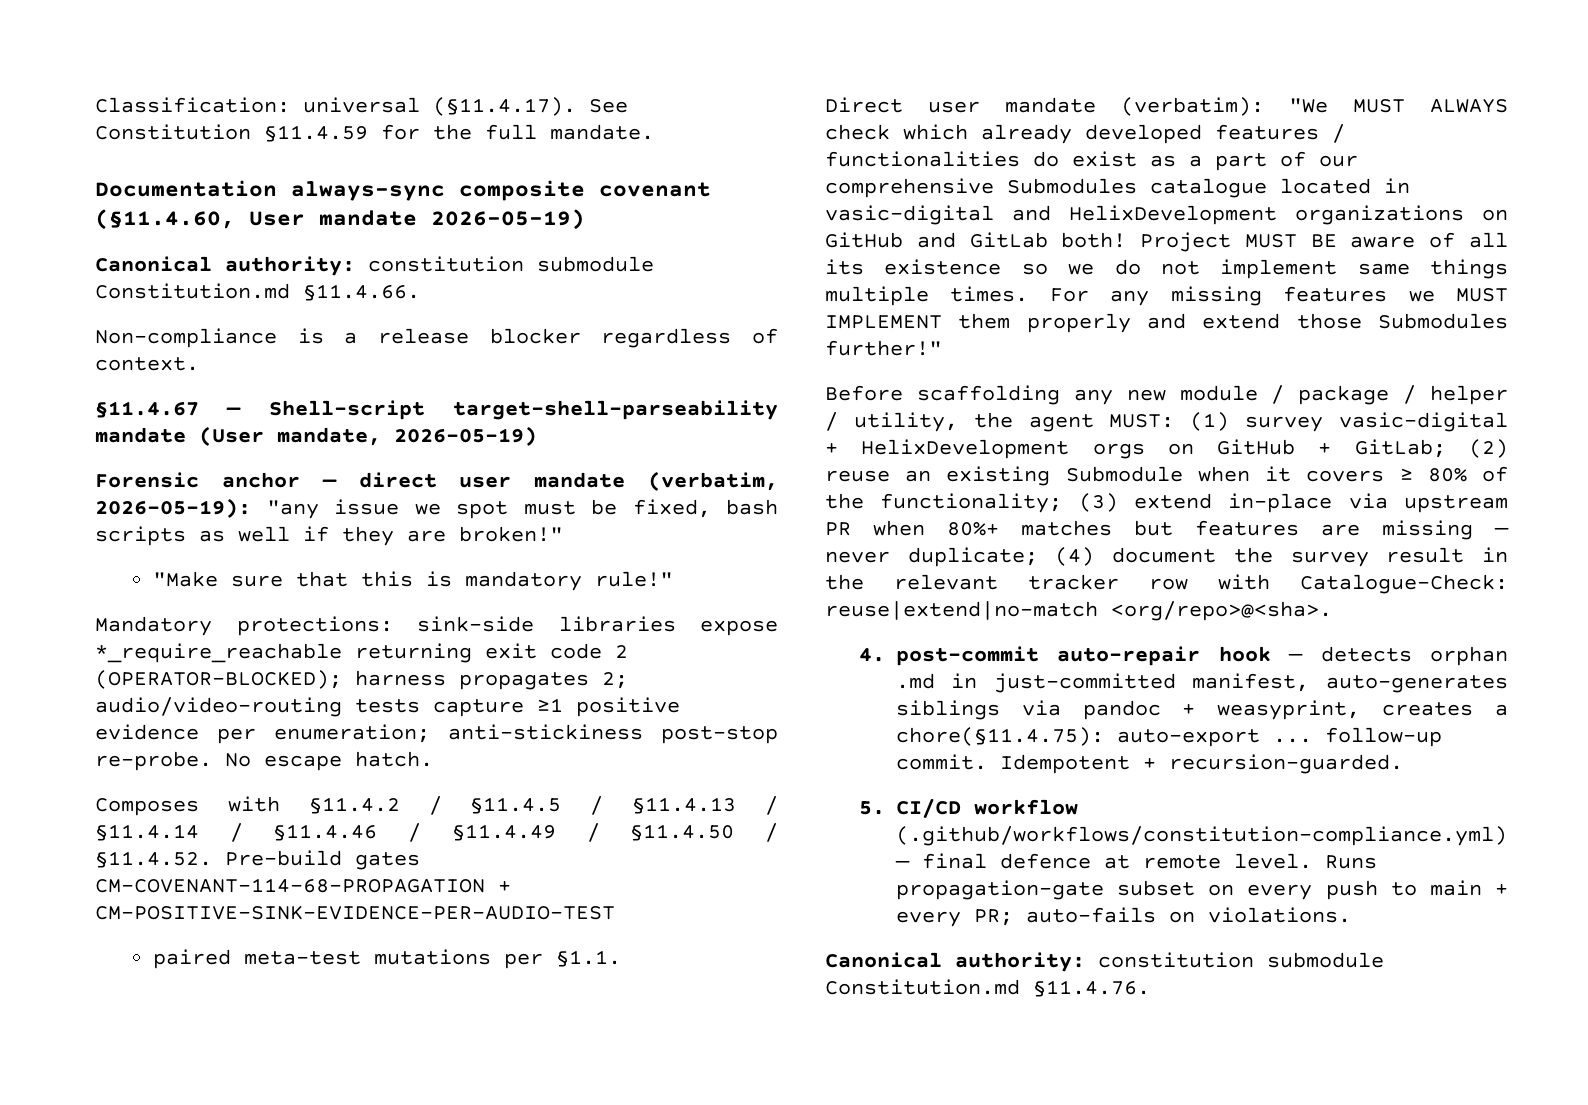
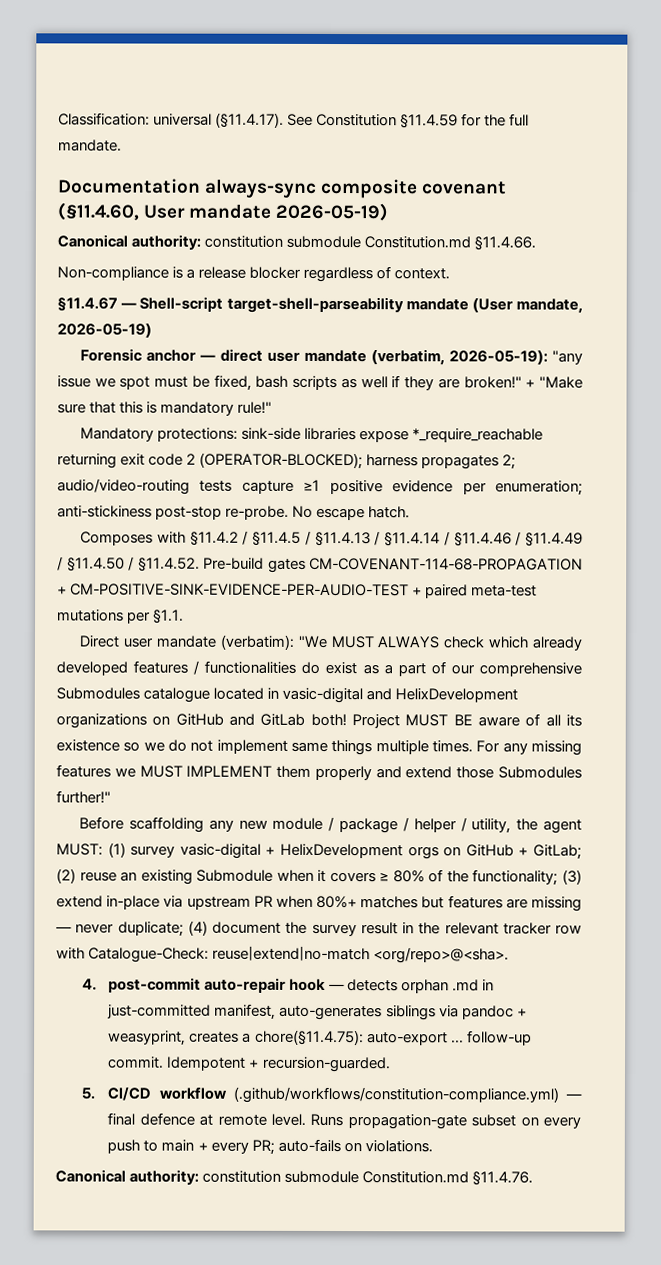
(563, 534) // -> [525,379,536,388] +
(615, 912) // -> [412,587,423,596] +

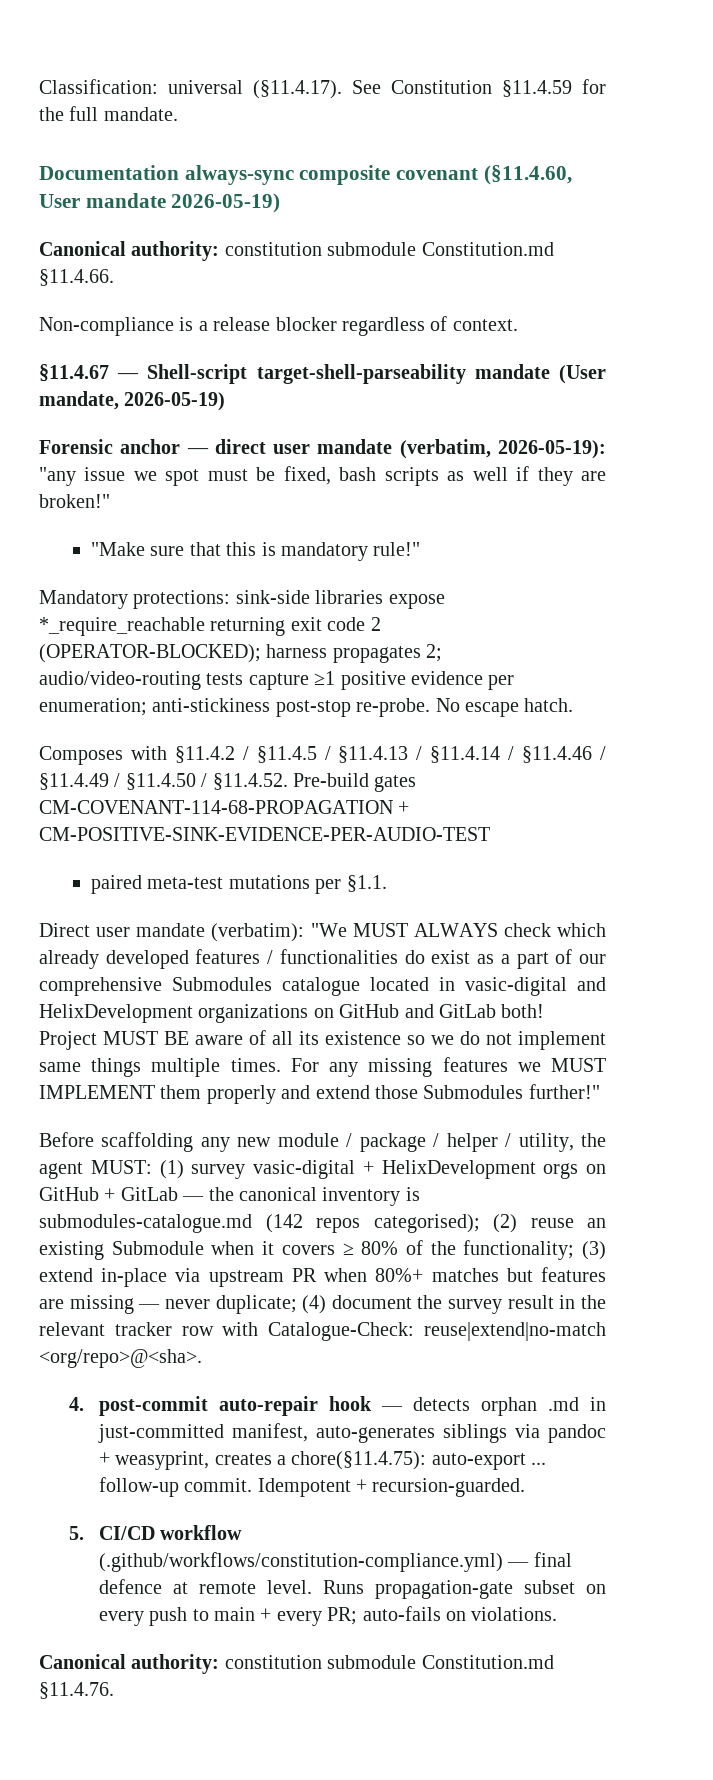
[525,379,536,388] + -> (110, 501) //
[412,587,423,596] + -> (490, 834) //
[533,844,583,860] GitLab; -> [120,1187,420,1206] [39,1214,480,1233] GitLab — the canonical inventory is submodules-catalogue.md (142 repos categorised);

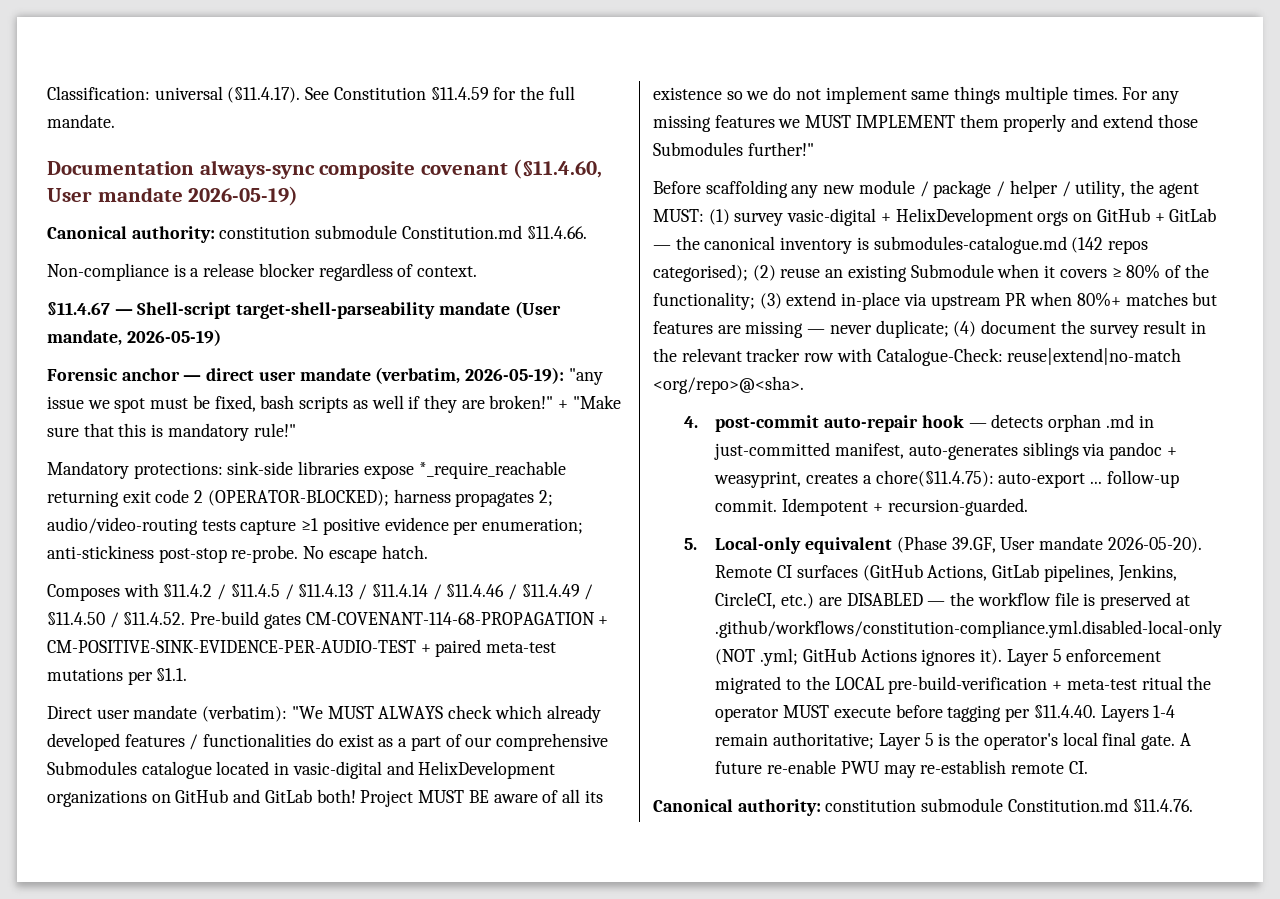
(110, 501) // -> [558,400,569,409] +
(490, 834) // -> [420,644,431,653] +
[98,1525,243,1540] [98,1552,572,1572] [98,1579,606,1599] [98,1606,558,1626] CI/CD workflow (.github/workflows/constitution-compliance.yml) — final defence at remote level. Runs propagation-gate subset on every push to main + every PR; auto-fails on violations. -> [715,536,1202,554] [715,564,1177,582] [715,592,1190,610] [715,620,1223,638] [715,648,1162,666] [715,676,1212,694] [715,704,1176,722] [715,732,1191,750] [715,760,1088,778] Local-only equivalent (Phase 39.GF, User mandate 2026-05-20). Remote CI surfaces (GitHub Actions, GitLab pipelines, Jenkins, CircleCI, etc.) are DISABLED — the workflow file is preserved at .github/workflows/constitution-compliance.yml.disabled-local-only (NOT .yml; GitHub Actions ignores it). Layer 5 enforcement migrated to the LOCAL pre-build-verification + meta-test ritual the operator MUST execute before tagging per §11.4.40. Layers 1-4 remain authoritative; Layer 5 is the operator's local final gate. A future re-enable PWU may re-establish remote CI.

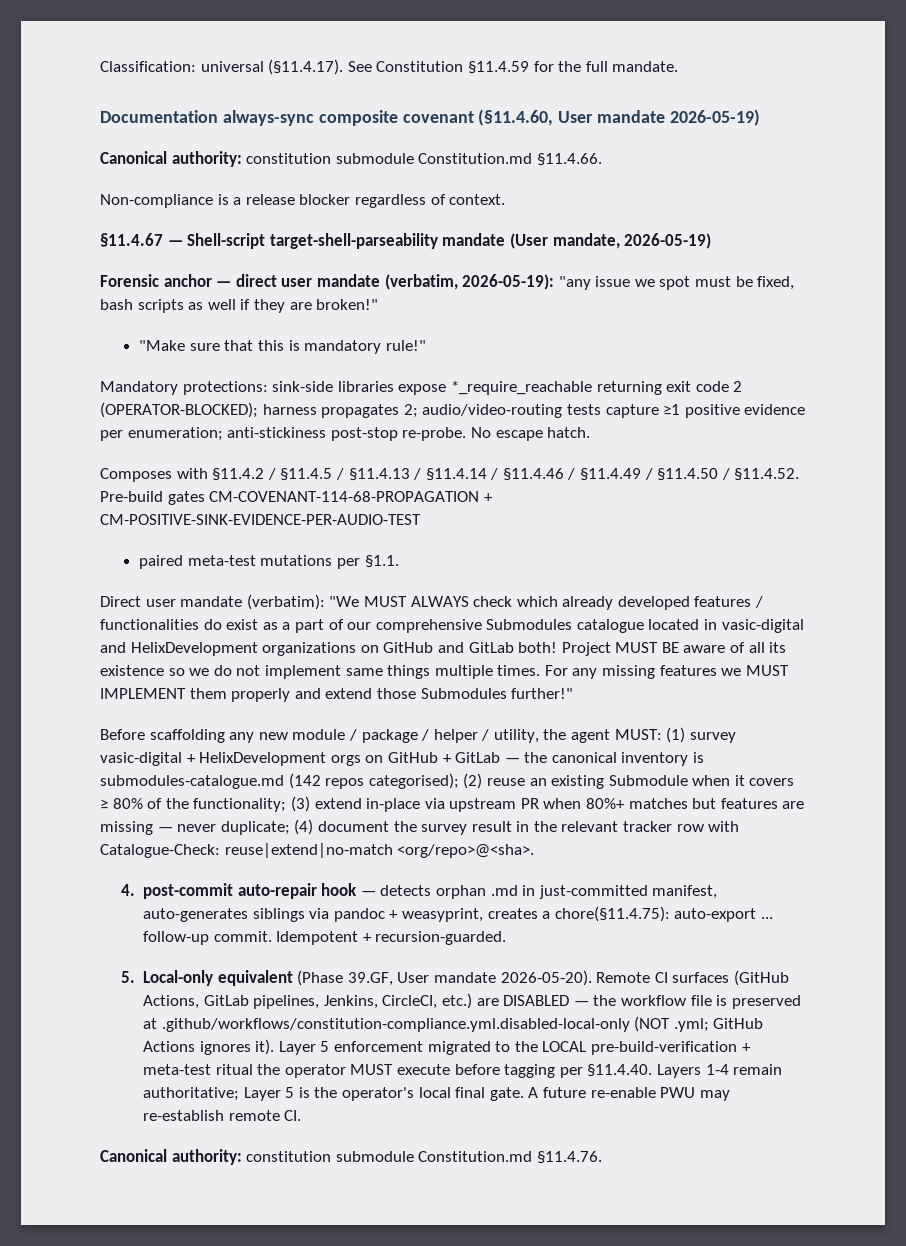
[558,400,569,409] + -> (379, 304) //
[420,644,431,653] + -> (421, 519) //

